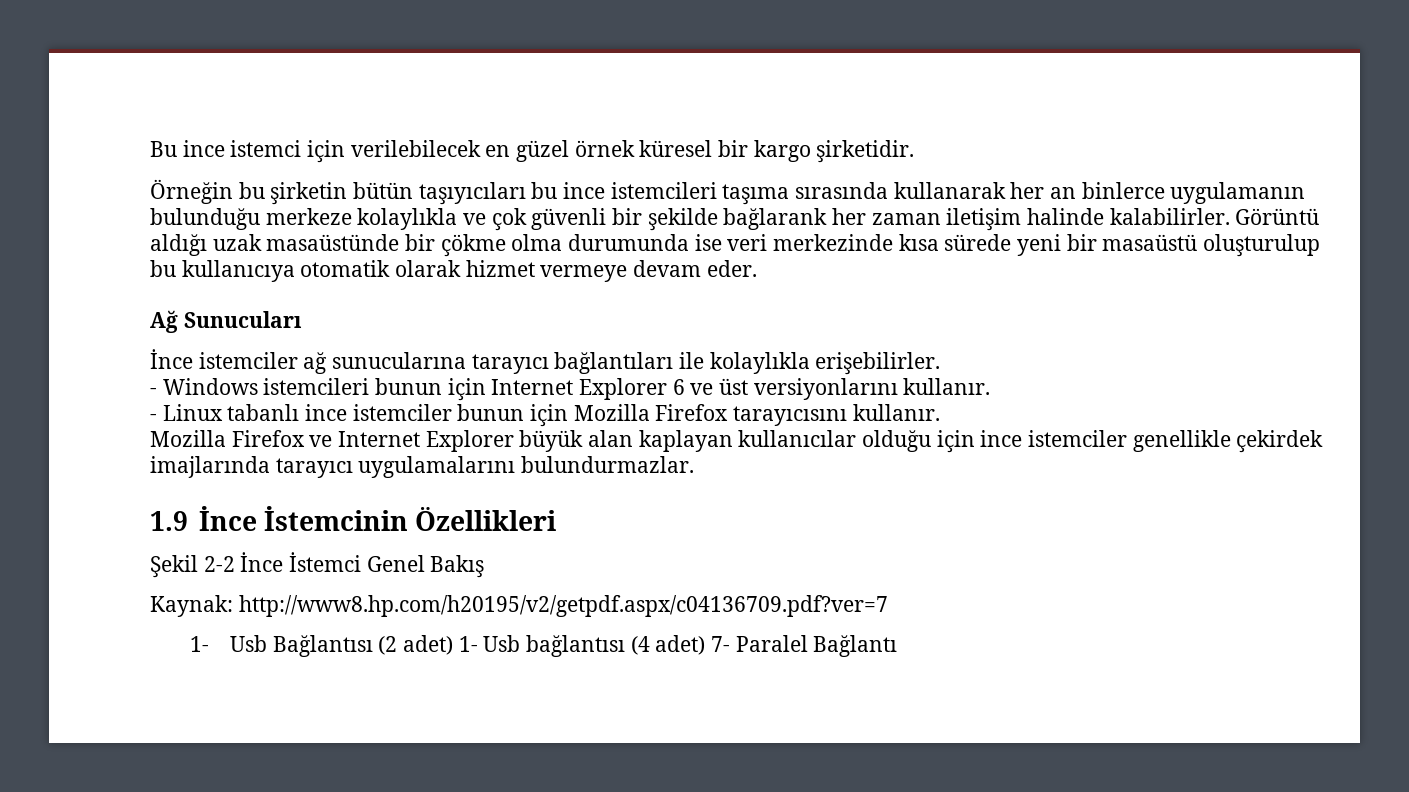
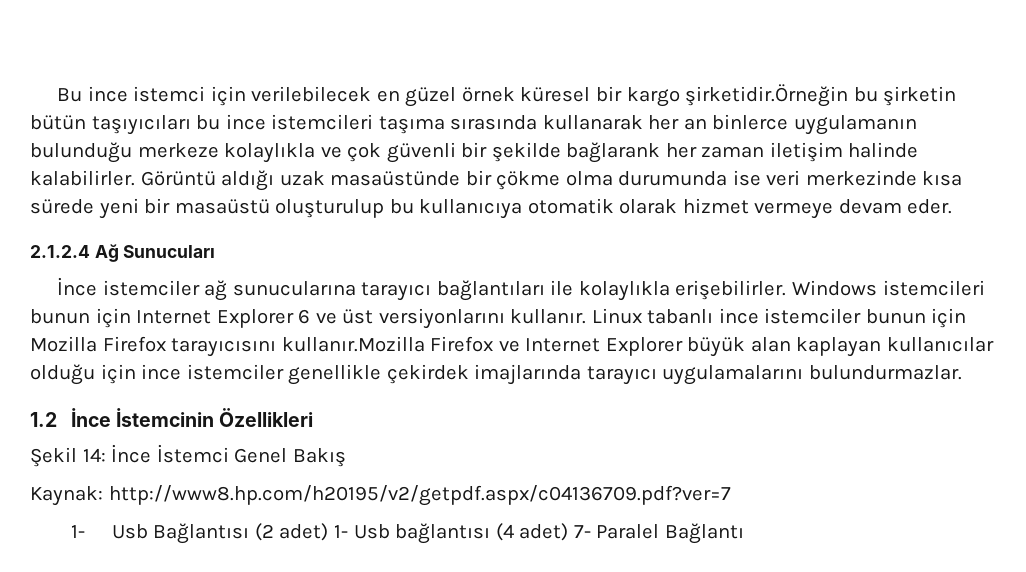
[816,140,915,163] [150,179,233,204] şirketidir. // Örneğin -> [685,84,849,107] şirketidir.Örneğin
(757, 268) none -> [30,245,90,258] 2.1.2.4
[150,388,157,395] // - -> (787, 290) none
[150,414,157,421] // - -> (587, 316) none
[852,404,940,421] [150,430,226,447] kullanır. // Mozilla -> [281,336,425,352] kullanır.Mozilla
[150,511,188,531] 1.9 -> [30,412,57,427] 1.2
[203,556,235,572] 2-2 -> [82,448,106,462] 14:

